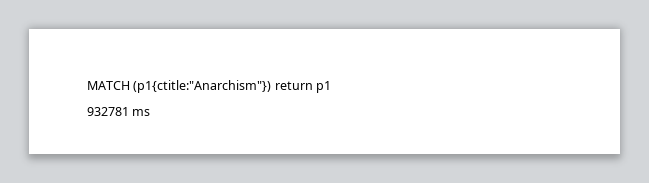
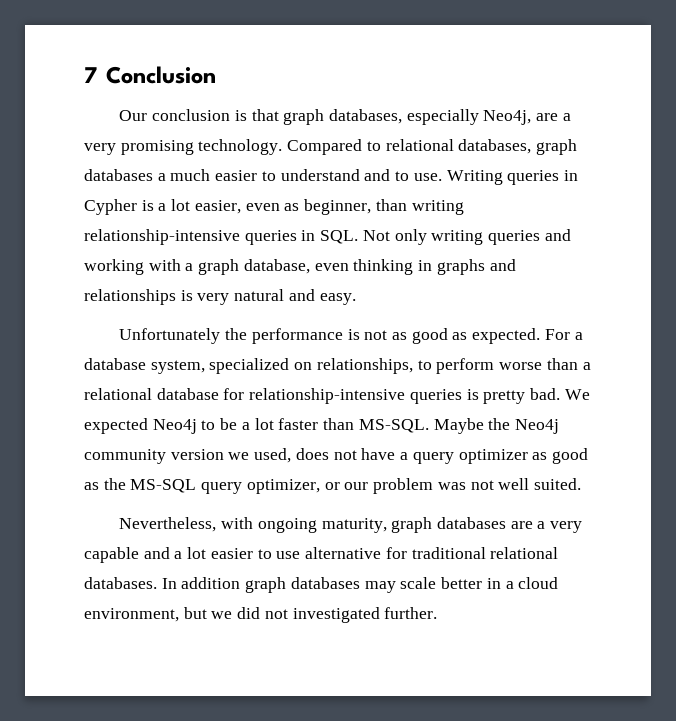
[87,80,332,93] [87,107,151,116] MATCH (p1{ctitle:"Anarchism"}) return p1 // 932781 ms -> [84,66,216,84] [119,109,571,125] [84,139,578,155] [84,169,578,185] [84,199,464,215] [84,229,571,245] [84,259,516,275] [84,289,356,305] [119,328,583,344] [84,358,591,374] [84,388,590,404] [84,418,559,434] [84,448,588,464] [84,478,581,494] [119,517,583,533] [84,547,559,563] [84,577,559,593] [84,607,438,623] 7 Conclusion // Our conclusion is that graph databases, especially Neo4j, are a very promising technology. Compared to relational databases, graph databases a much easier to understand and to use. Writing queries in Cypher is a lot easier, even as beginner, than writing relationship-intensive queries in SQL. Not only writing queries and working with a graph database, even thinking in graphs and relationships is very natural and easy. // Unfortunately the performance is not as good as expected. For a database system, specialized on relationships, to perform worse than a relational database for relationship-intensive queries is pretty bad. We expected Neo4j to be a lot faster than MS-SQL. Maybe the Neo4j community version we used, does not have a query optimizer as good as the MS-SQL query optimizer, or our problem was not well suited. // Nevertheless, with ongoing maturity, graph databases are a very capable and a lot easier to use alternative for traditional relational databases. In addition graph databases may scale better in a cloud environment, but we did not investigated further.

